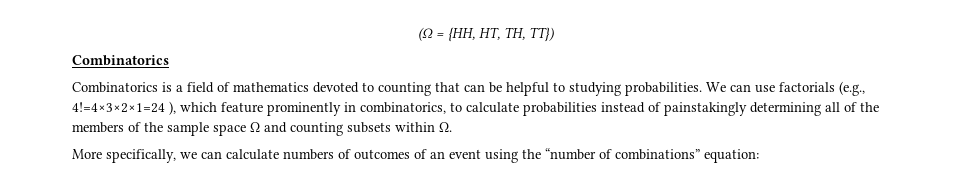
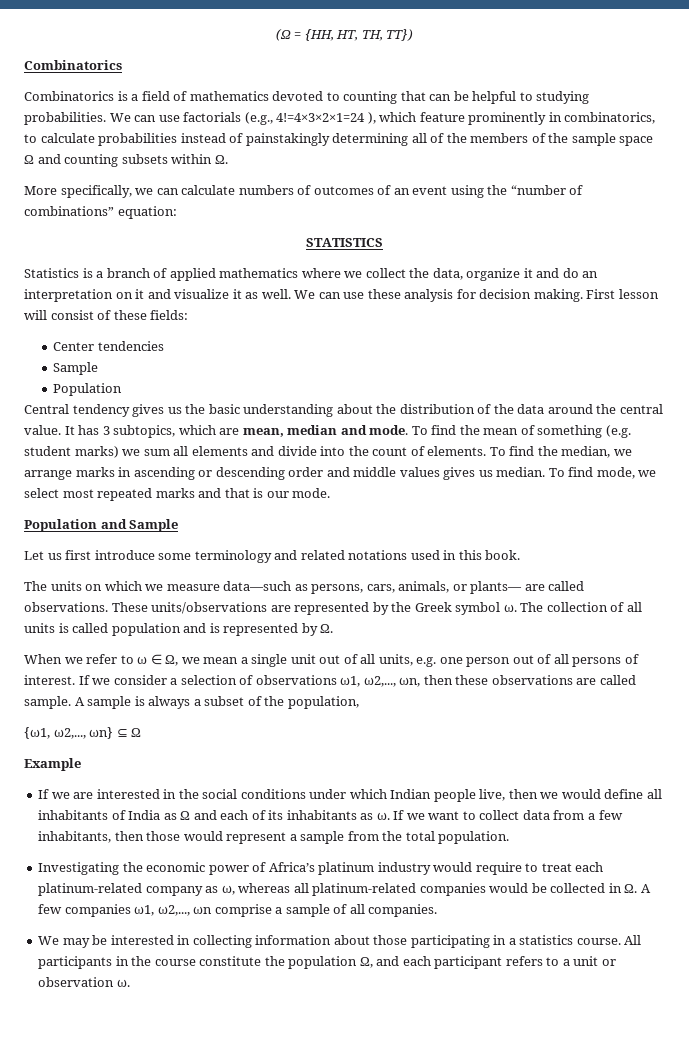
(759, 156) none -> [306,238,383,247] [24,268,599,281] [24,289,659,302] [24,310,189,320] [53,341,164,351] [53,362,99,375] [53,383,123,396] [24,404,663,417] [24,425,631,438] [24,446,632,458] [24,467,657,480] [24,488,331,501] [24,519,179,532] [24,550,521,563] [24,581,585,594] [24,602,642,615] [24,623,334,636] [24,654,639,667] [24,675,636,687] [24,696,359,709] [24,727,142,739] [24,758,81,771] [38,789,662,802] [38,810,623,820] [38,831,510,844] [38,862,604,875] [38,883,651,896] [38,904,438,917] [38,935,642,948] [38,956,616,969] [38,977,130,987] // STATISTICS // Statistics is a branch of applied mathematics where we collect the data, organize it and do an interpretation on it and visualize it as well. We can use these analysis for decision making. First lesson will consist of these fields: // Center tendencies // Sample // Population // Central tendency gives us the basic understanding about the distribution of the data around the central value. It has 3 subtopics, which are mean, median and mode. To find the mean of something (e.g. student marks) we sum all elements and divide into the count of elements. To find the median, we arrange marks in ascending or descending order and middle values gives us median. To find mode, we select most repeated marks and that is our mode. // Population and Sample // Let us first introduce some terminology and related notations used in this book. // The units on which we measure data—such as persons, cars, animals, or plants— are called observations. These units/observations are represented by the Greek symbol ω. The collection of all units is called population and is represented by Ω. // When we refer to ω ∈ Ω, we mean a single unit out of all units, e.g. one person out of all persons of interest. If we consider a selection of observations ω1, ω2,..., ωn, then these observations are called sample. A sample is always a subset of the population, // {ω1, ω2,..., ωn} ⊆ Ω // Example // If we are interested in the social conditions under which Indian people live, then we would define all inhabitants of India as Ω and each of its inhabitants as ω. If we want to collect data from a few inhabitants, then those would represent a sample from the total population. // Investigating the economic power of Africa’s platinum industry would require to treat each platinum-related company as ω, whereas all platinum-related companies would be collected in Ω. A few companies ω1, ω2,..., ωn comprise a sample of all companies. // We may be interested in collecting information about those participating in a statistics course. All participants in the course constitute the population Ω, and each participant refers to a unit or observation ω.

